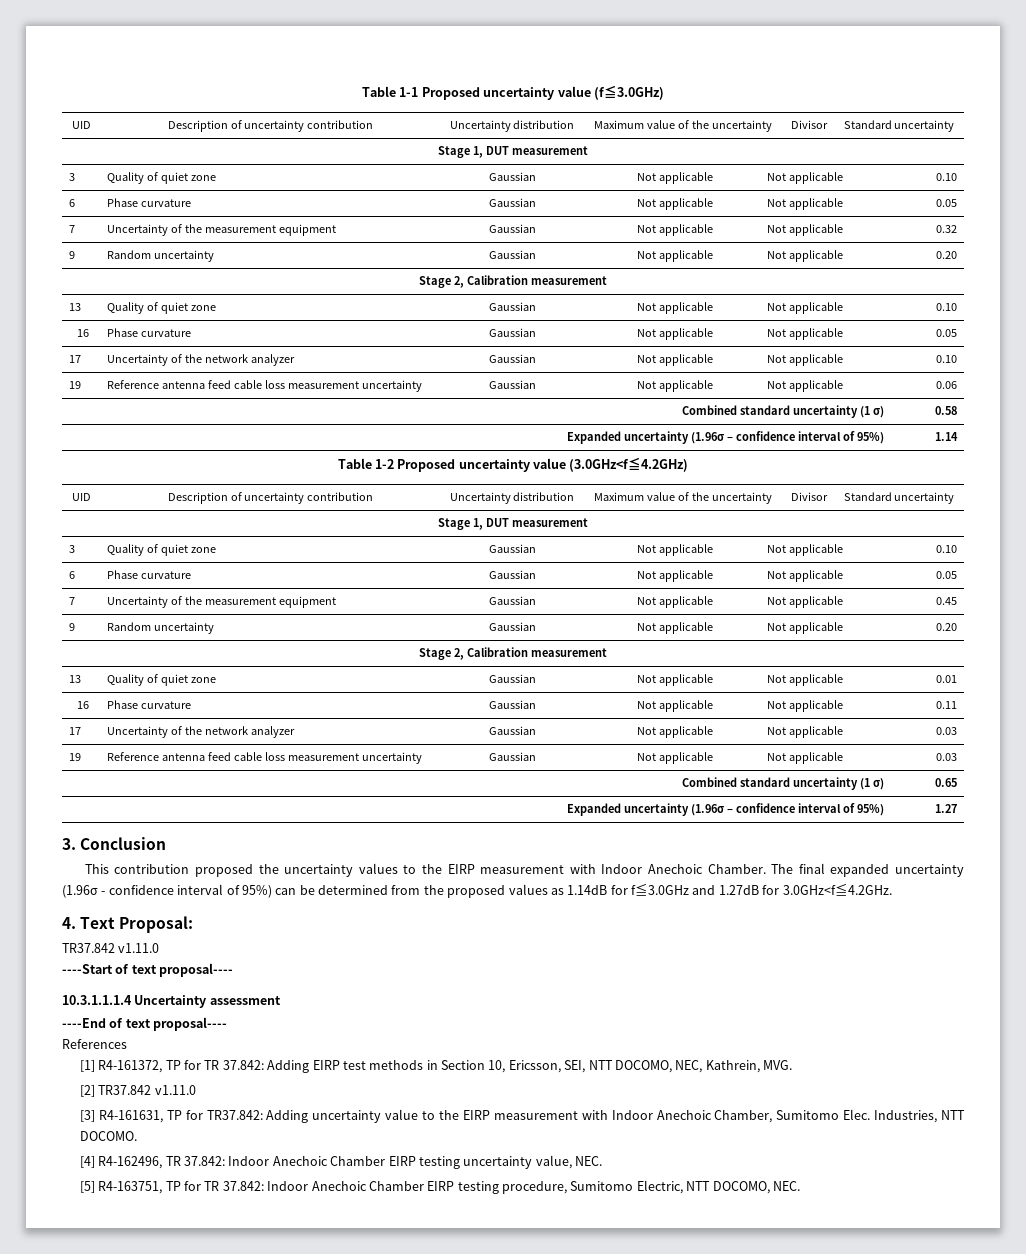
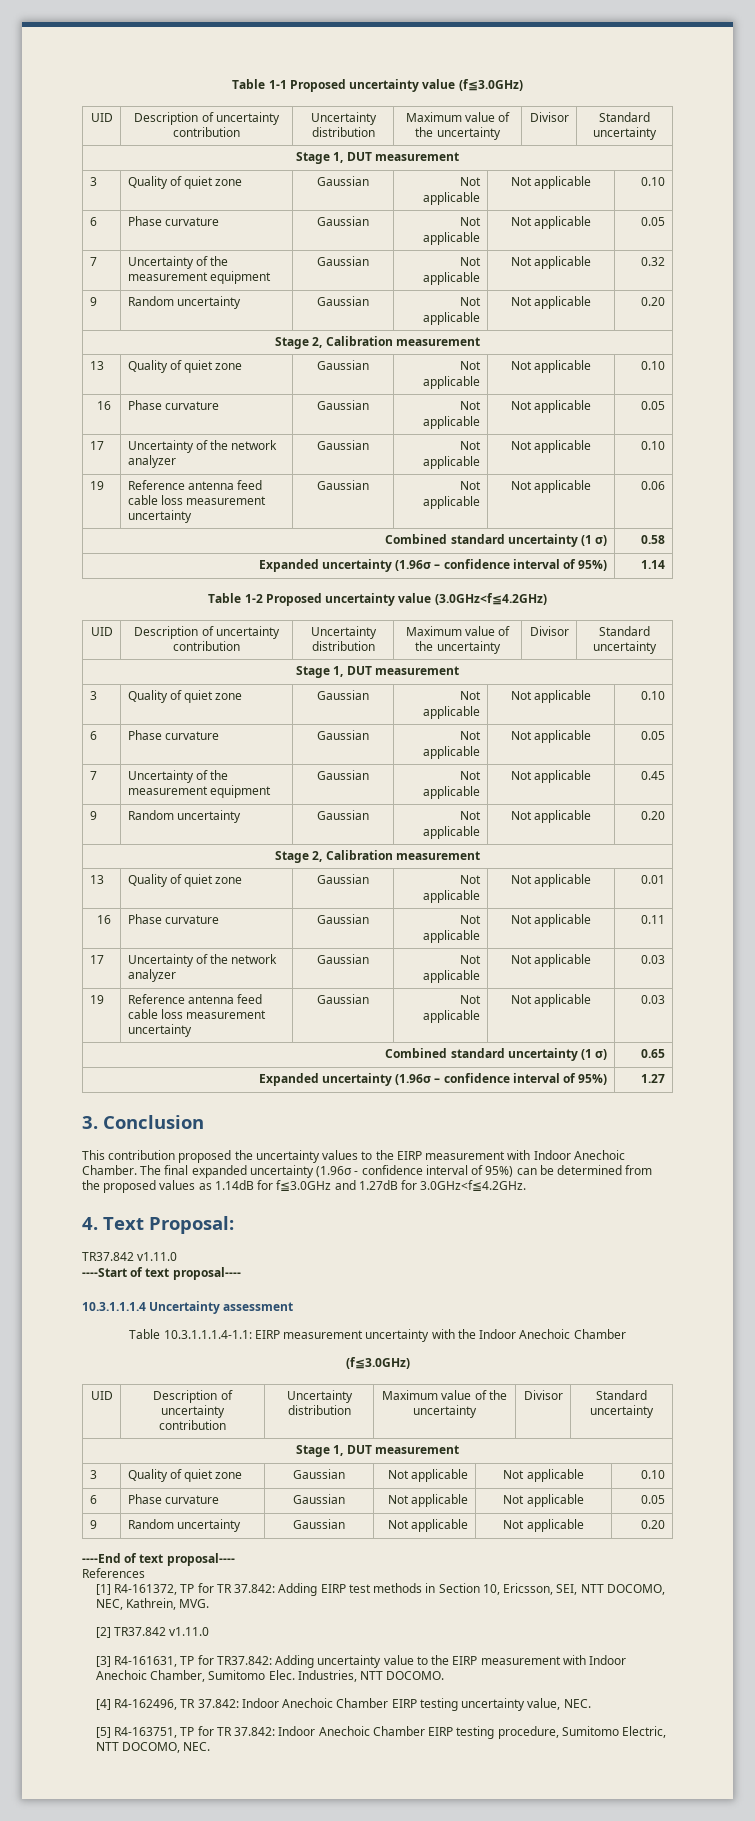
(281, 1000) none -> [129,1329,626,1342] [345,1357,410,1369] [90,1391,113,1400] [153,1390,233,1403] [161,1405,225,1418] [159,1420,226,1430] [286,1390,353,1403] [287,1405,351,1415] [382,1390,507,1400] [413,1405,477,1418] [523,1390,563,1400] [596,1390,647,1400] [590,1405,654,1418] [296,1445,459,1457] [89,1470,97,1479] [127,1469,243,1482] [293,1469,345,1479] [388,1469,469,1482] [503,1469,584,1482] [641,1470,666,1479] [89,1495,97,1504] [127,1494,219,1504] [293,1494,345,1504] [388,1494,469,1507] [503,1494,584,1507] [641,1495,666,1504] [89,1520,97,1529] [127,1519,241,1532] [293,1519,345,1529] [388,1519,469,1532] [503,1519,584,1532] [641,1520,666,1529] // Table 10.3.1.1.1.4-1.1: EIRP measurement uncertainty with the Indoor Anechoic Chamber // (f≦3.0GHz) // UID | Description of uncertainty contribution | Uncertainty distribution | Maximum value of the uncertainty | Divisor | Standard uncertainty // Stage 1, DUT measurement // 3 | Quality of quiet zone | Gaussian | Not applicable | Not applicable | 0.10 // 6 | Phase curvature | Gaussian | Not applicable | Not applicable | 0.05 // 9 | Random uncertainty | Gaussian | Not applicable | Not applicable | 0.20

